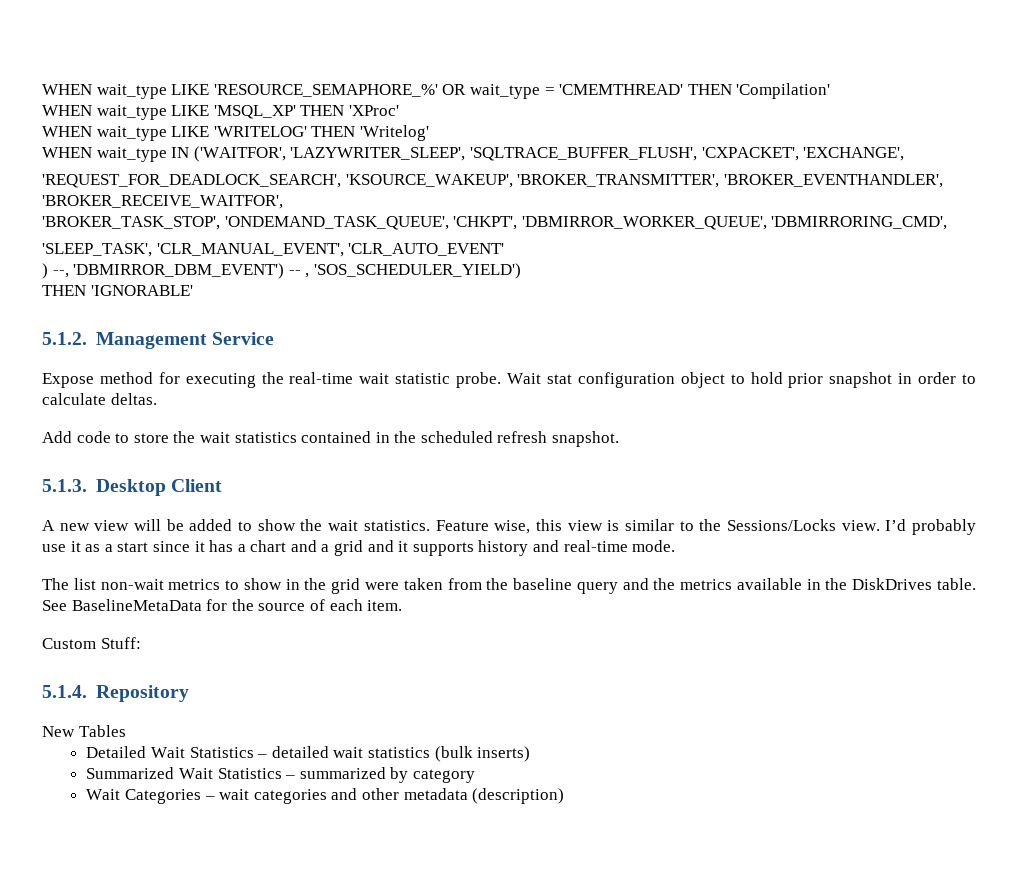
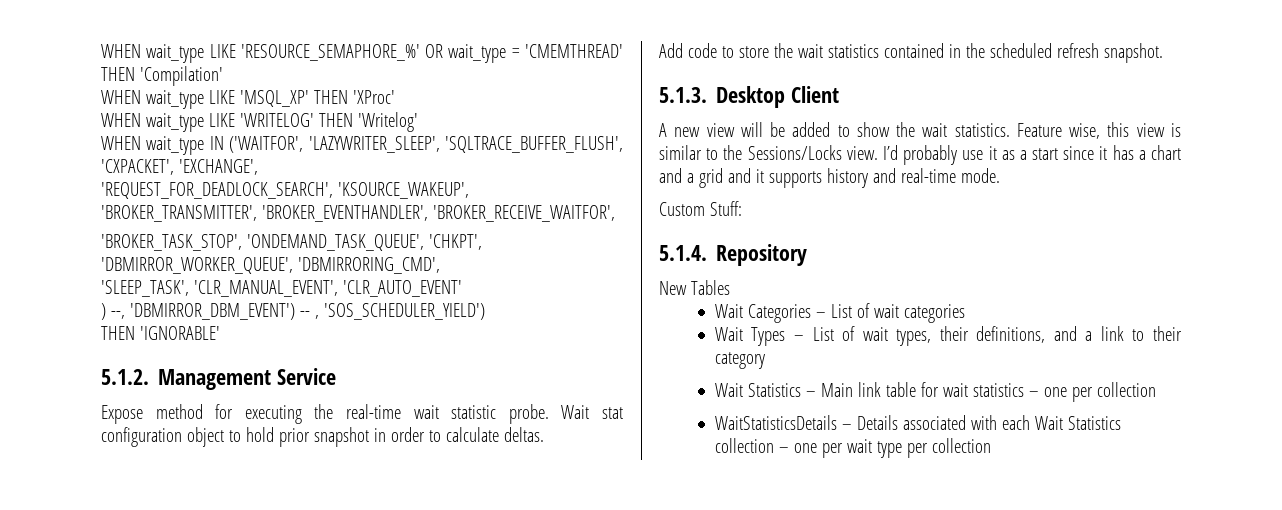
[42,578,976,594] [42,599,403,611] // The list non-wait metrics to show in the grid were taken from the baseline query and the metrics available in the DiskDrives table. See BaselineMetaData for the source of each item. -> (1000, 175) none
[86,746,531,762] [86,767,475,783] [86,788,565,804] Detailed Wait Statistics – detailed wait statistics (bulk inserts) // Summarized Wait Statistics – summarized by category // Wait Categories – wait categories and other metadata (description) -> [714,303,965,323] [714,326,1182,346] [714,352,765,369] [714,382,1156,402] [714,415,1121,430] [714,438,991,458] Wait Categories – List of wait categories // Wait Types – List of wait types, their definitions, and a link to their category // Wait Statistics – Main link table for wait statistics – one per collection // WaitStatisticsDetails – Details associated with each Wait Statistics collection – one per wait type per collection

